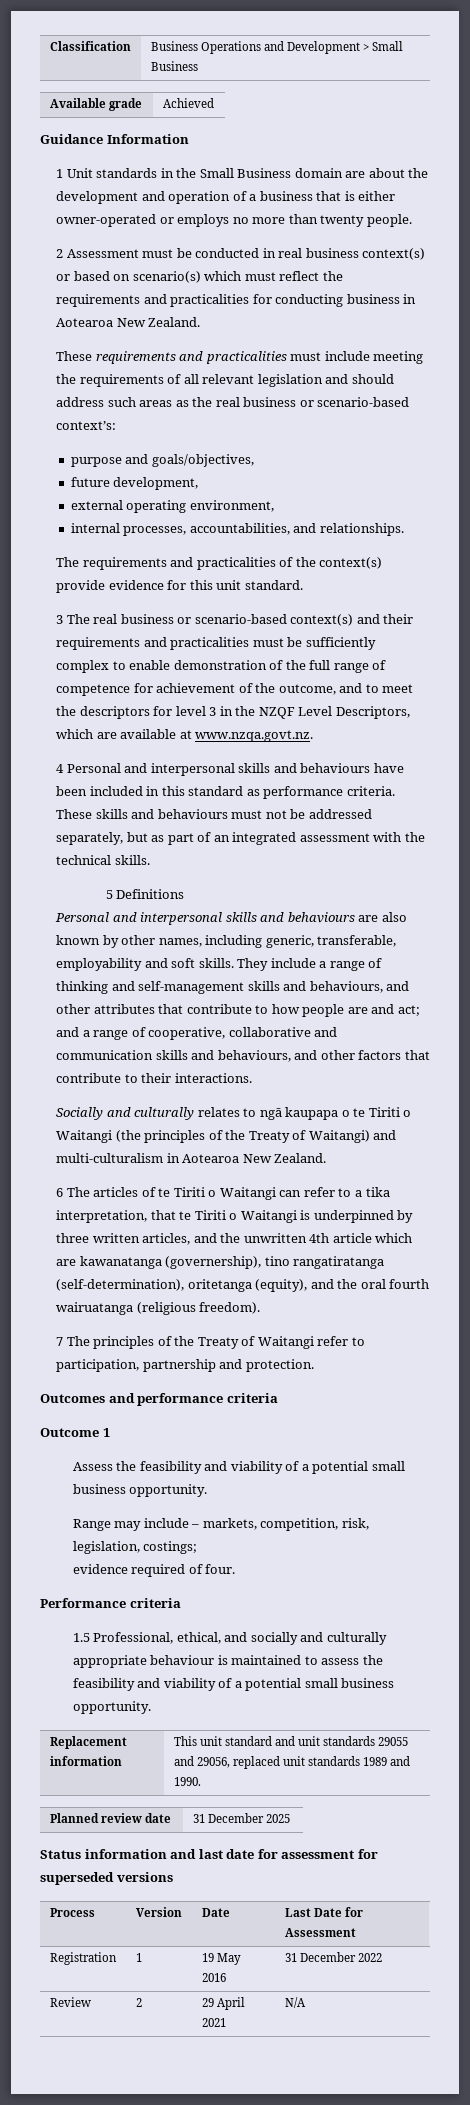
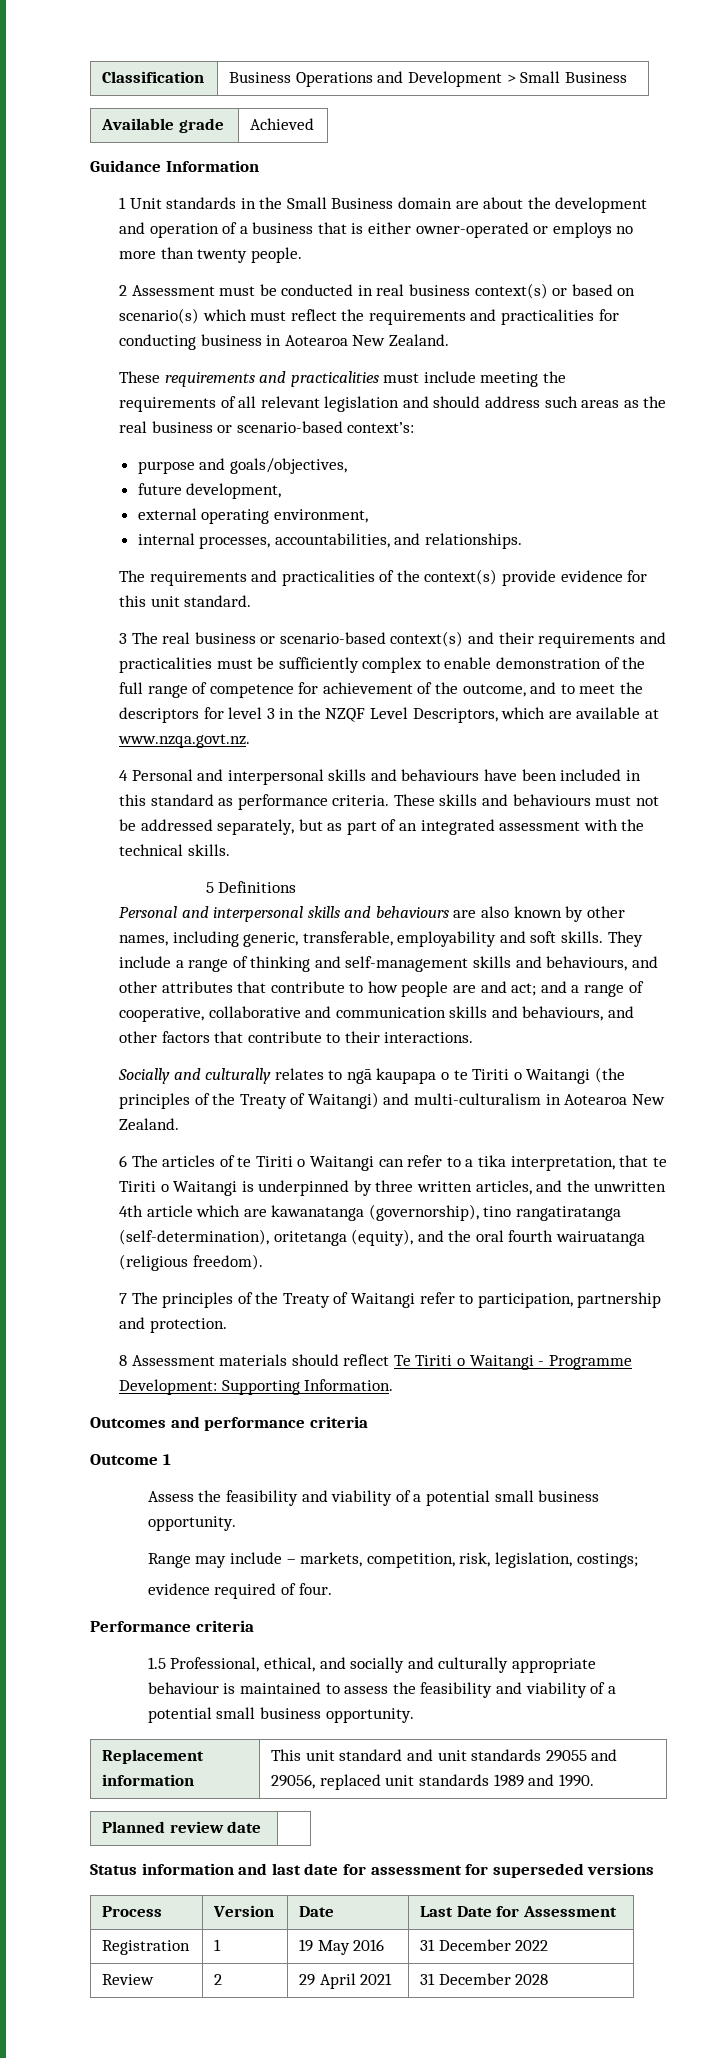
[165,1256,262,1269] (governership), -> [368,1204,479,1221] (governorship),
(314, 1365) none -> [118,1354,632,1370] [118,1379,394,1395] // 8 Assessment materials should reflect Te Tiriti o Waitangi - Programme Development: Supporting Information.
[192,1813,290,1823] 31 December 2025 -> (262, 1827) none
[284,1997,306,2008] N/A -> [420,1973,549,1985] 31 December 2028

